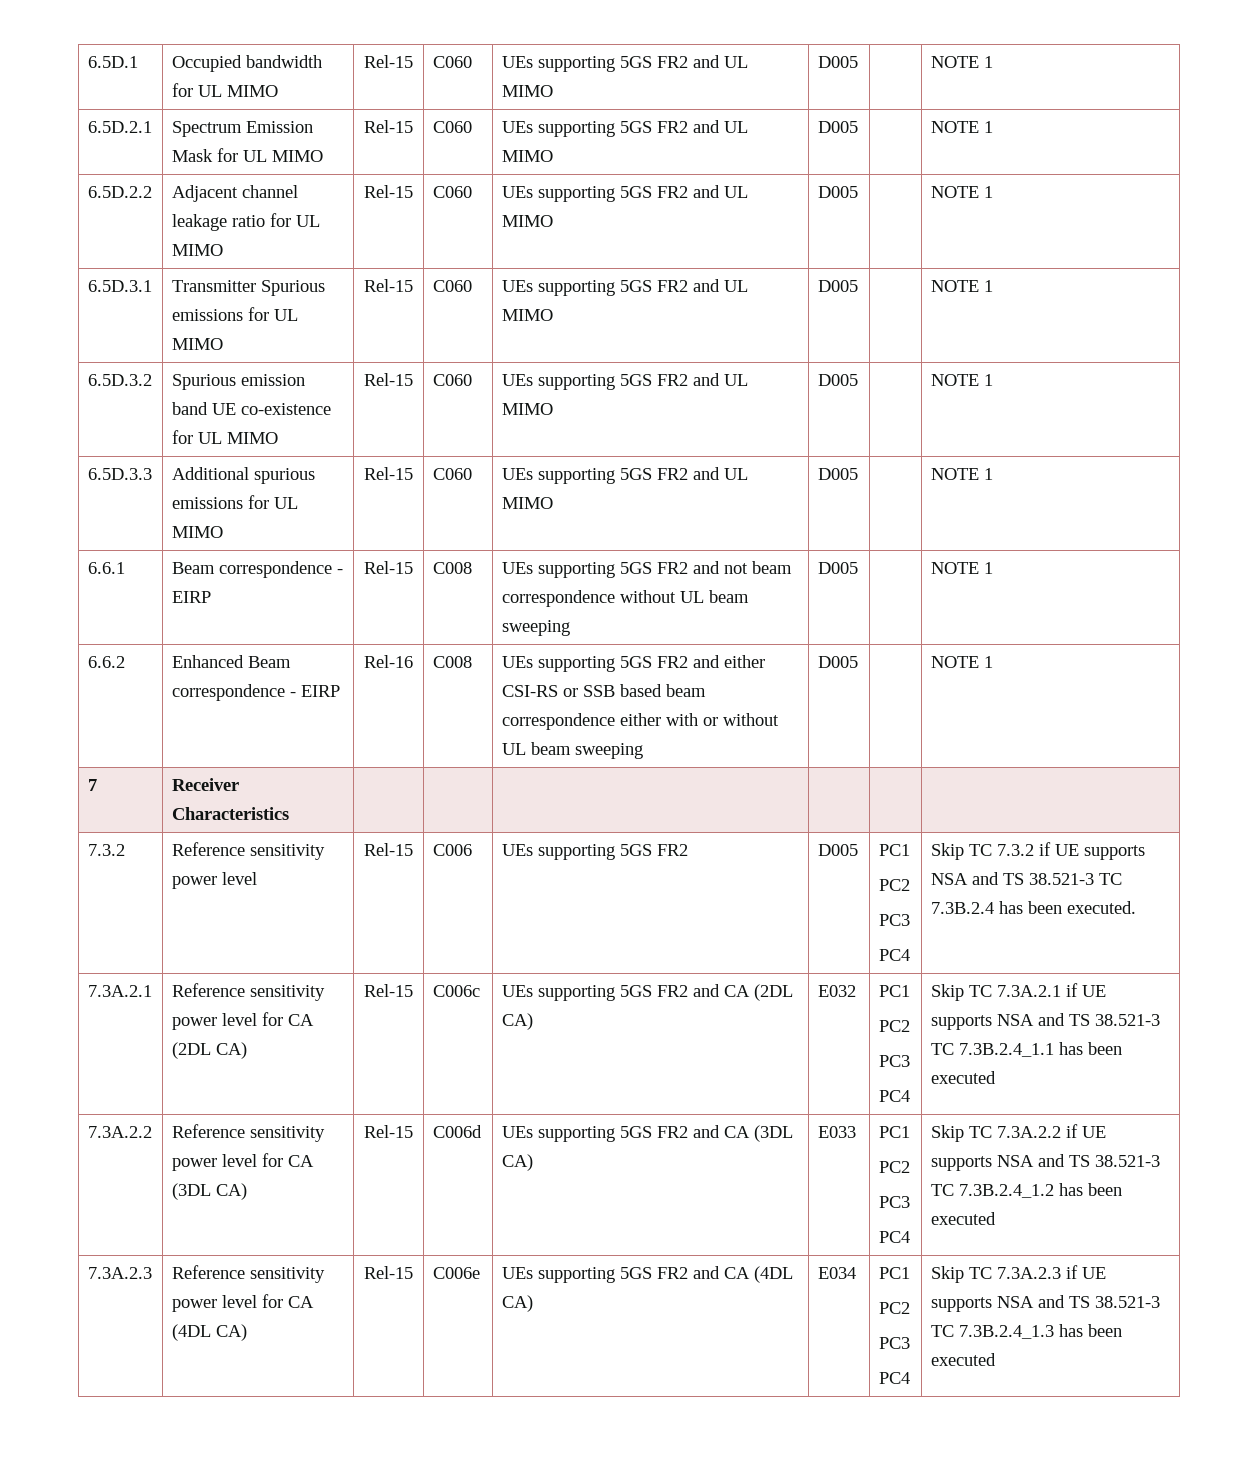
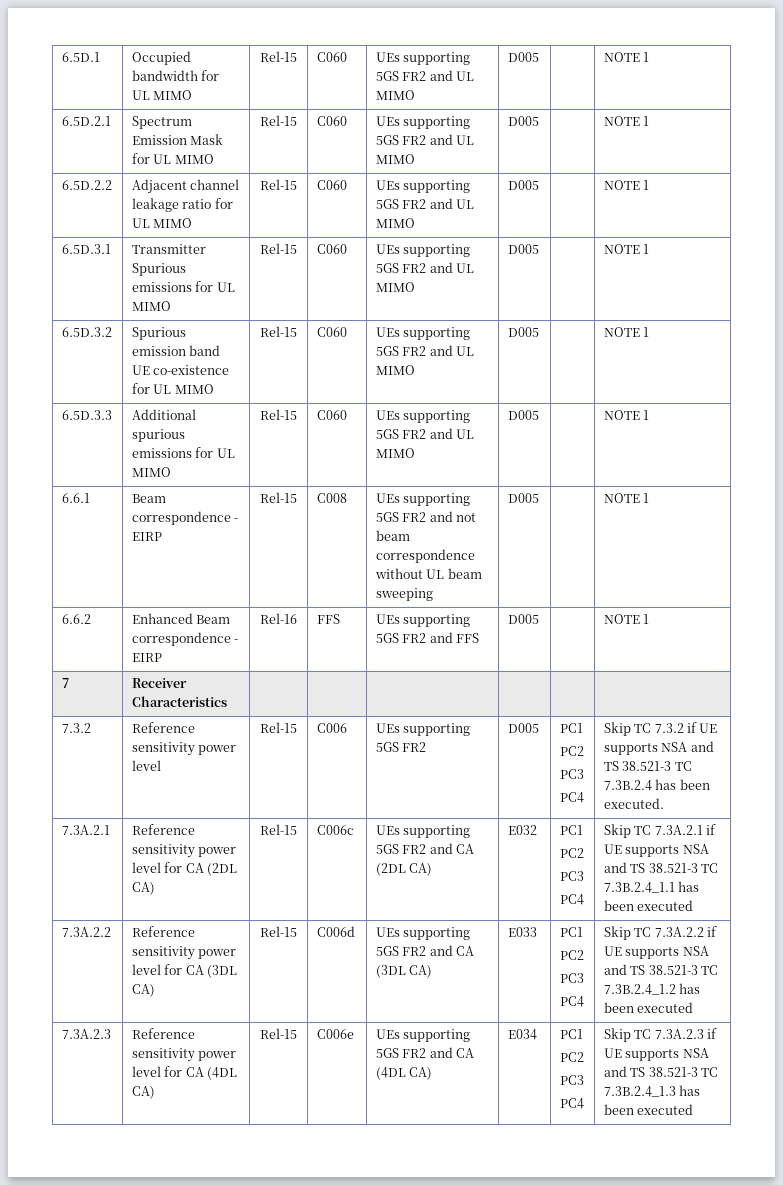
[432,656,472,668] [501,655,765,672] [501,684,706,697] [501,713,779,730] [501,742,643,759] C008 | UEs supporting 5GS FR2 and either CSI-RS or SSB based beam correspondence either with or without UL beam sweeping -> [316,614,340,624] [375,614,471,627] [375,632,479,643] FFS | UEs supporting 5GS FR2 and FFS

